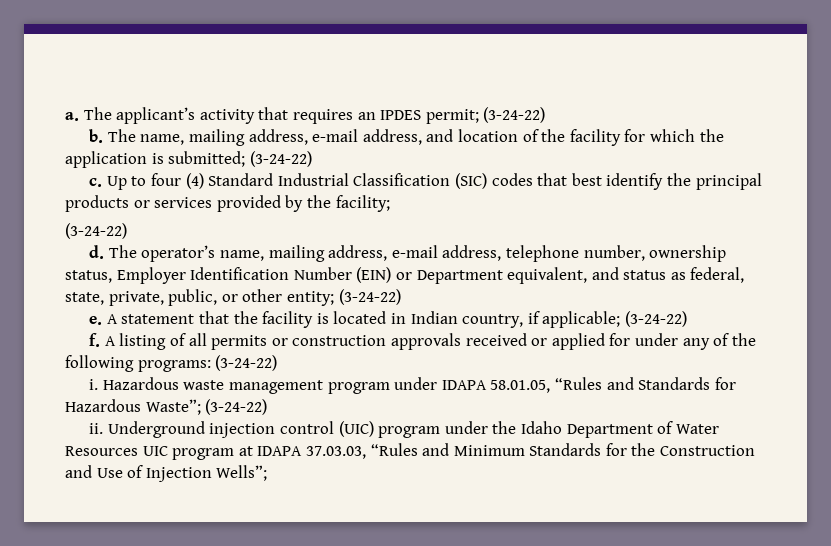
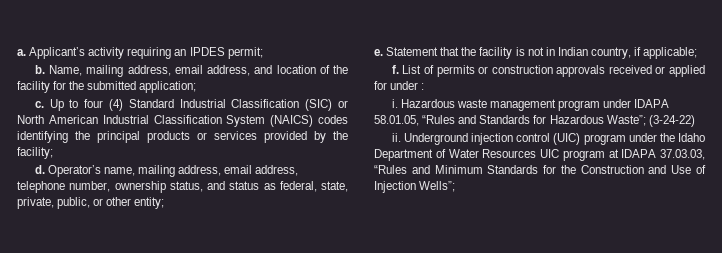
[83,107,353,124] The applicant’s activity that requires -> [29,47,172,59] Applicant’s activity requiring
[483,107,546,123] (3-24-22) -> (263, 53) none
[107,129,359,146] The name, mailing address, e-mail -> [49,65,203,77] Name, mailing address, email
[649,129,724,142] [65,151,312,168] which the application is submitted; (3-24-22) -> [69,81,197,93] the submitted application;
[491,173,664,190] codes that best identify -> [337,100,348,108] [17,115,349,127] [17,131,68,143] or North American Industrial Classification System (NAICS) codes identifying
[65,223,127,239] // (3-24-22) -> (53, 153) none
[108,245,438,262] The operator’s name, mailing address, e-mail -> [47,165,253,177] Operator’s name, mailing address, email
[116,267,588,284] Employer Identification Number (EIN) or Department equivalent, -> (203, 186) none
[338,289,401,305] (3-24-22) -> (165, 203) none
[106,314,195,324] A statement -> [386,47,439,56] Statement
[333,311,387,324] located -> [527,47,544,56] not
[624,311,687,327] (3-24-22) -> (698, 53) none
[104,333,207,350] A listing of all -> [402,65,434,74] List of
[682,333,756,350] [65,355,278,372] any of the following programs: (3-24-22) -> [421,83,425,90] :

